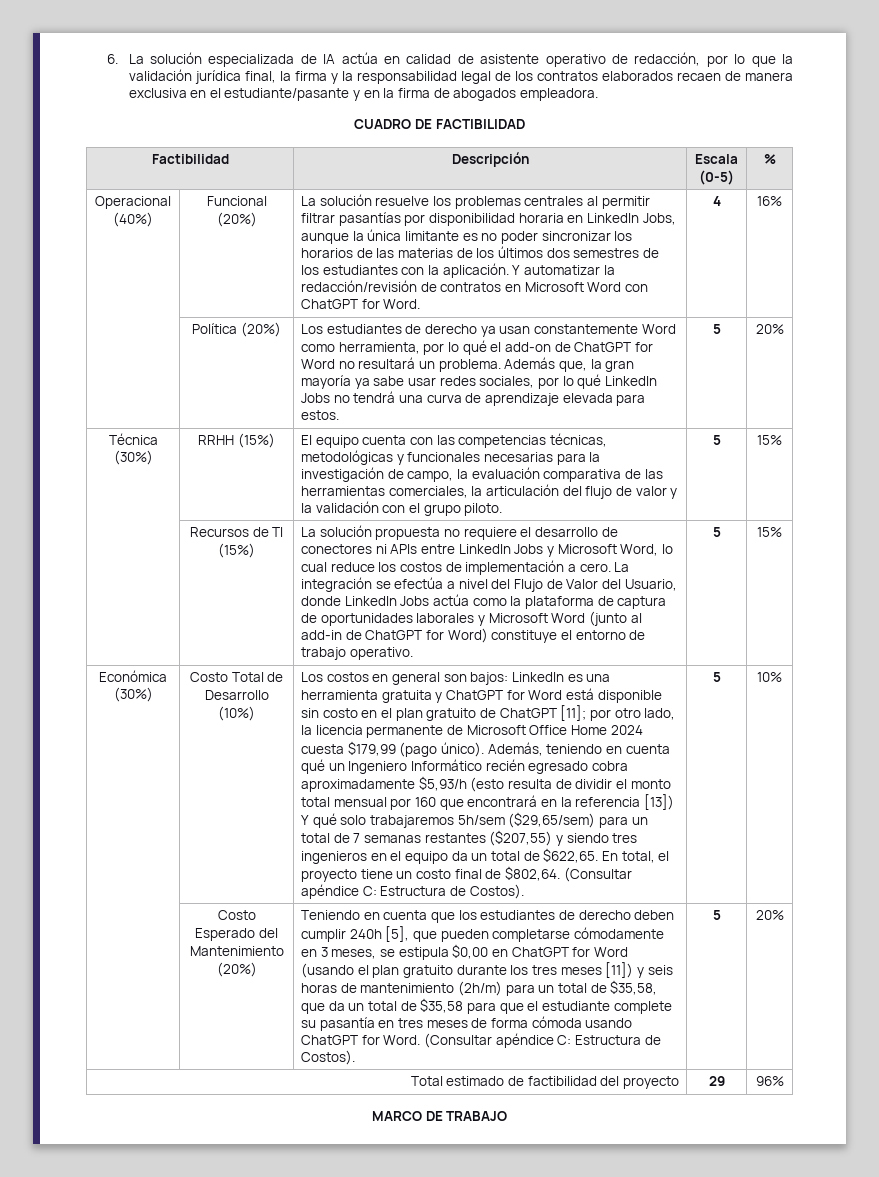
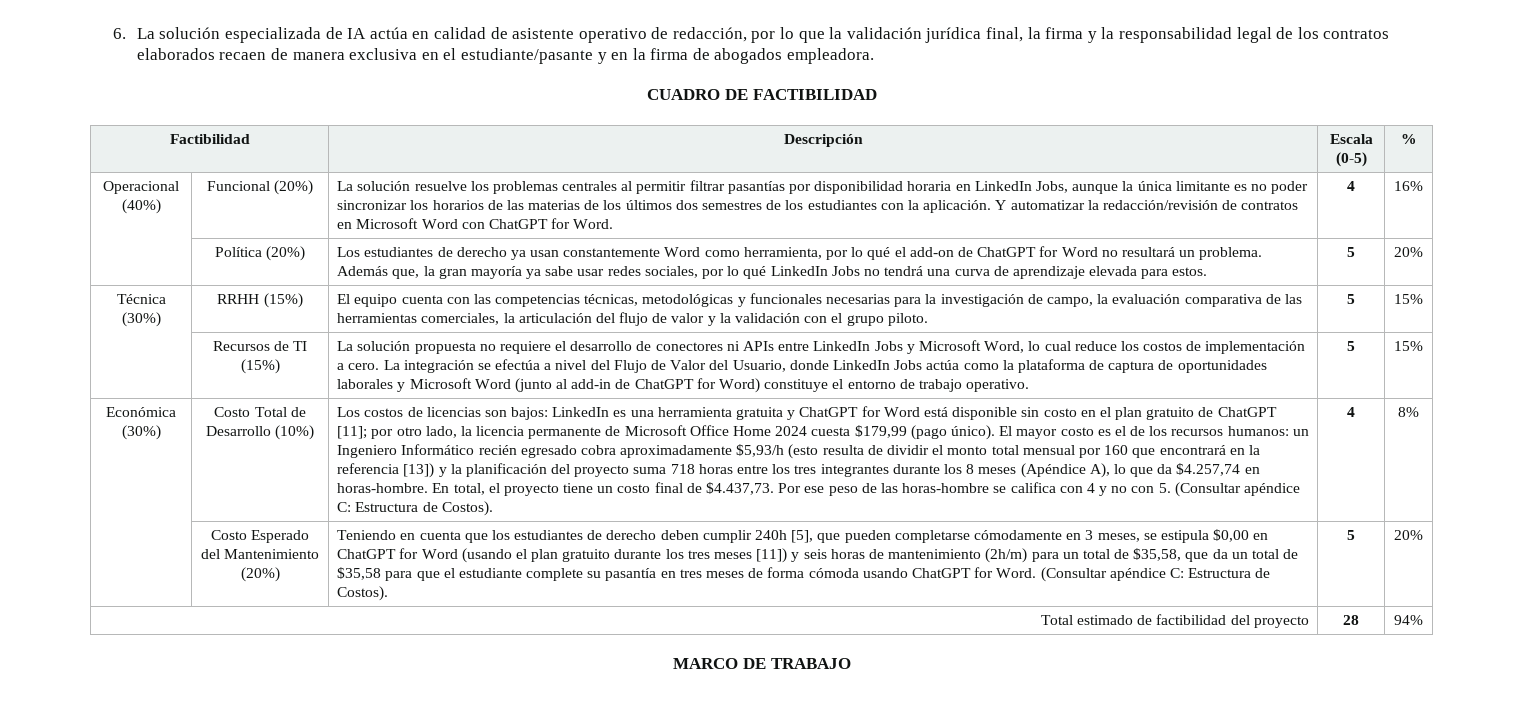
[372,672,441,685] en general -> [407,407,481,417] de licencias
[487,742,670,756] [301,759,326,774] Además, teniendo en cuenta qué -> [999,426,1289,439] El mayor costo es el de los recursos humanos:
[301,812,648,828] [301,830,638,846] [301,848,599,864] Y qué solo trabajaremos 5h/sem ($29,65/sem) para un total de 7 semanas restantes ($207,55) y siendo tres ingenieros en el equipo da un total de $622,65. -> [438,463,1260,478] [337,483,429,493] y la planificación del proyecto suma 718 horas entre los tres integrantes durante los 8 meses (Apéndice A), lo que da $4.257,74 en horas-hombre.
[504,866,632,882] [301,884,524,899] [712,672,721,682] [757,672,782,682] $802,64. (Consultar apéndice C: Estructura de Costos). | 5 | 10% -> [706,482,1300,497] [337,501,493,516] [1347,407,1355,417] [1398,407,1419,417] $4.437,73. Por ese peso de las horas-hombre se califica con 4 y no con 5. (Consultar apéndice C: Estructura de Costos). | 4 | 8%
[708,1076,725,1086] [755,1076,784,1086] 29 | 96% -> [1343,615,1359,625] [1394,615,1423,625] 28 | 94%

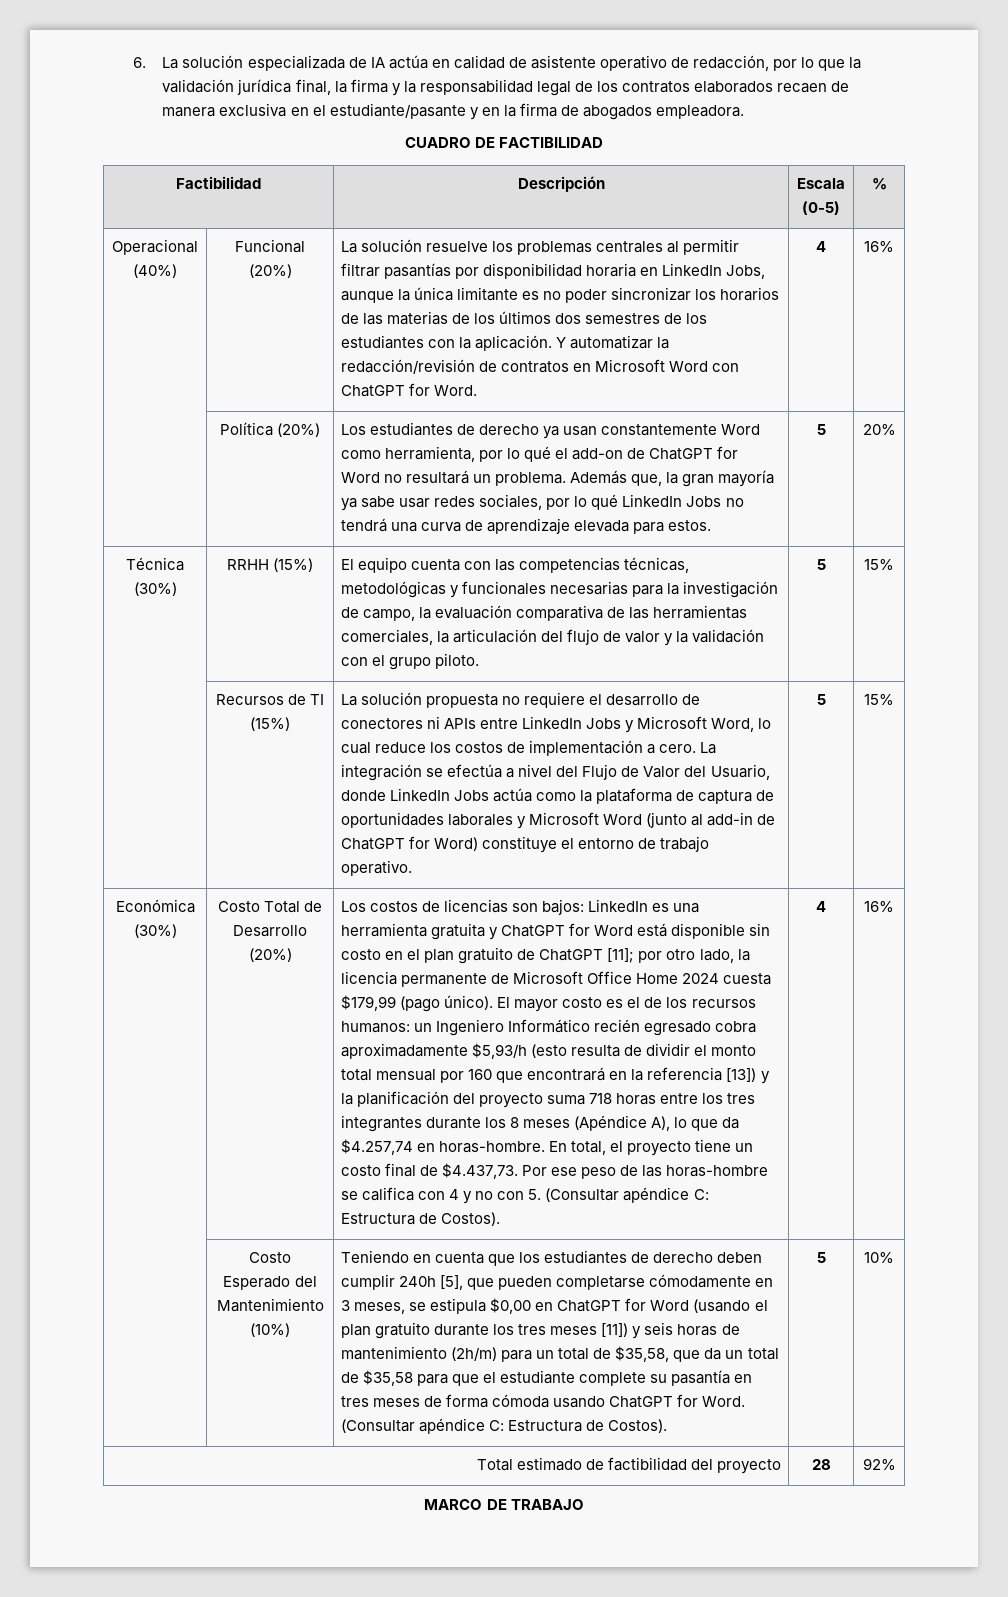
[275,425,315,440] (10%) -> [248,948,292,962] (20%)
[1398,407,1419,417] 8% -> [864,901,894,912] 16%
[240,567,280,582] (20%) -> [250,1323,290,1337] (10%)
[1394,530,1423,540] 20% -> [864,1252,894,1263] 10%
[1394,615,1423,625] 94% -> [862,1458,896,1470] 92%

